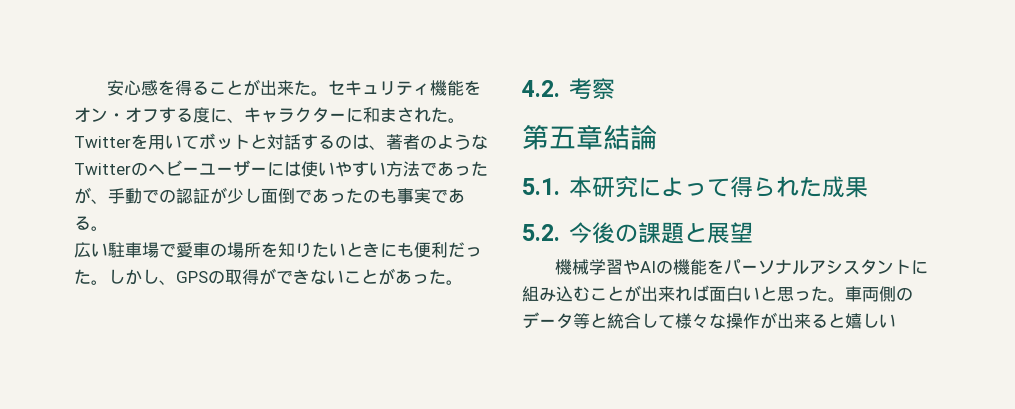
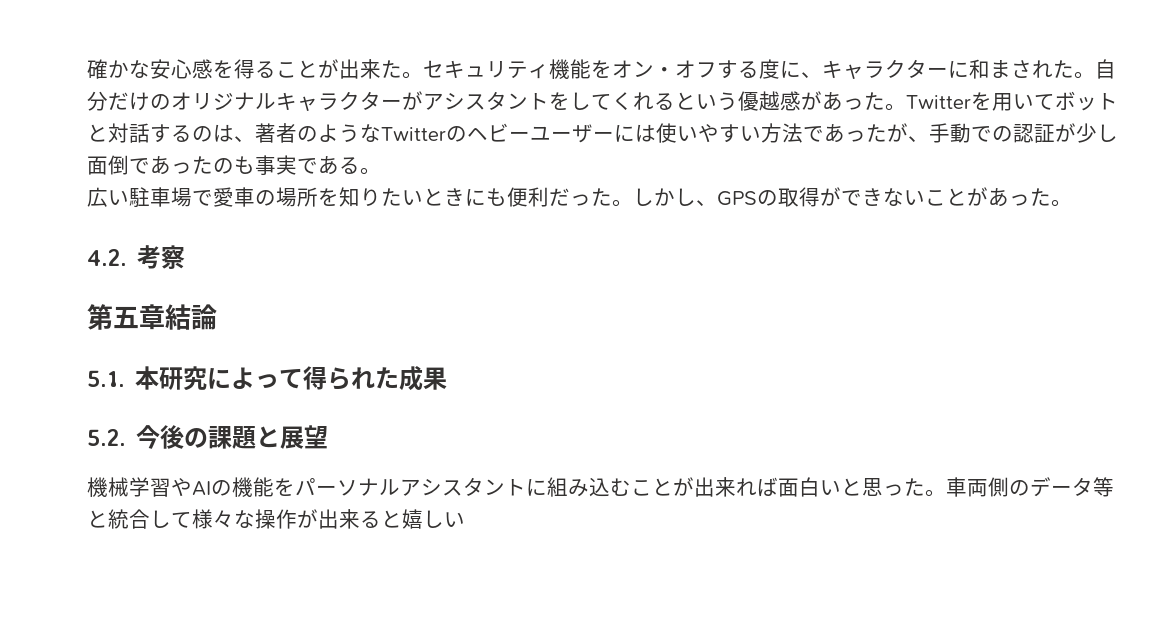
(106, 88) none -> [87,59,150,79] 確かな
(465, 120) none -> [1095,59,1116,79] [87,91,906,111] 自分だけのオリジナルキャラクターがアシスタントをしてくれるという優越感があった。

